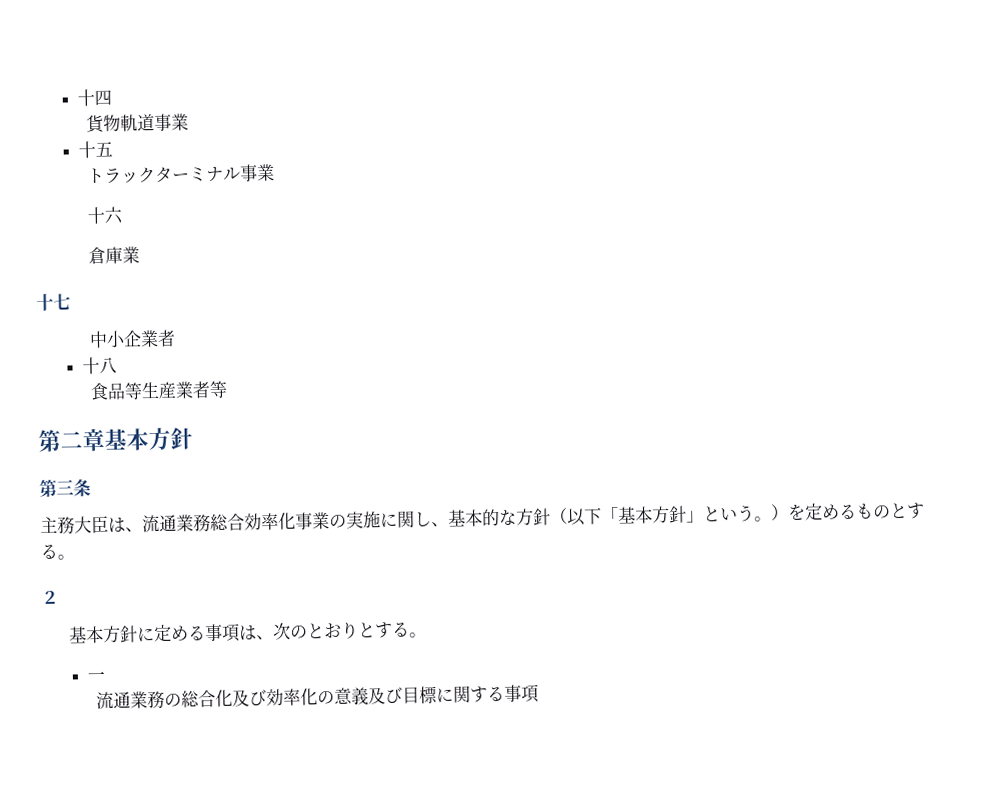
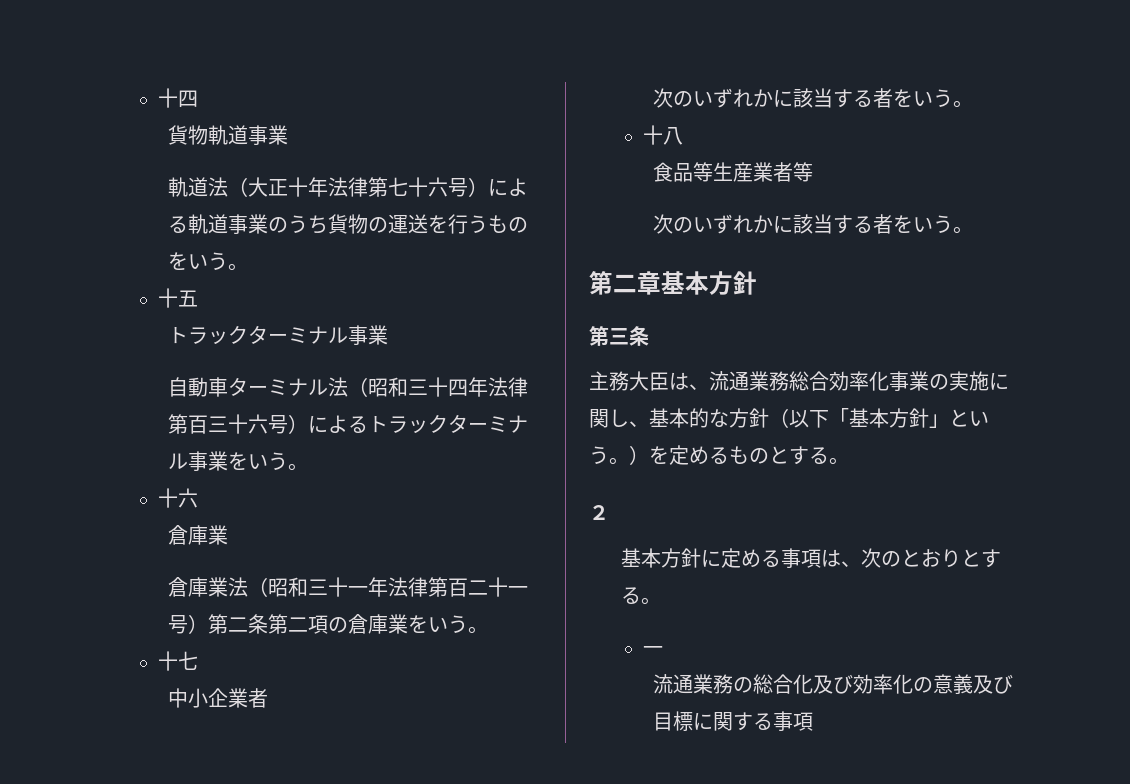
(190, 122) none -> [167,177,528,197] [167,214,528,234] [167,252,248,271] // 軌道法（大正十年法律第七十六号）による軌道事業のうち貨物の運送を行うものをいう。
[87,206,124,225] [88,246,141,265] [36,293,71,312] [89,329,177,349] 十六 // 倉庫業 // 十七 // 中小企業者 -> [167,377,528,397] [167,414,528,434] [167,451,308,471] [157,488,198,508] [167,525,228,545] [167,577,528,597] [167,614,488,634] [157,651,198,671] [167,688,268,708] [652,88,973,108] 自動車ターミナル法（昭和三十四年法律第百三十六号）によるトラックターミナル事業をいう。 // 十六 // 倉庫業 // 倉庫業法（昭和三十一年法律第百二十一号）第二条第二項の倉庫業をいう。 // 十七 // 中小企業者 // 次のいずれかに該当する者をいう。
(229, 389) none -> [652,214,973,234] // 次のいずれかに該当する者をいう。

